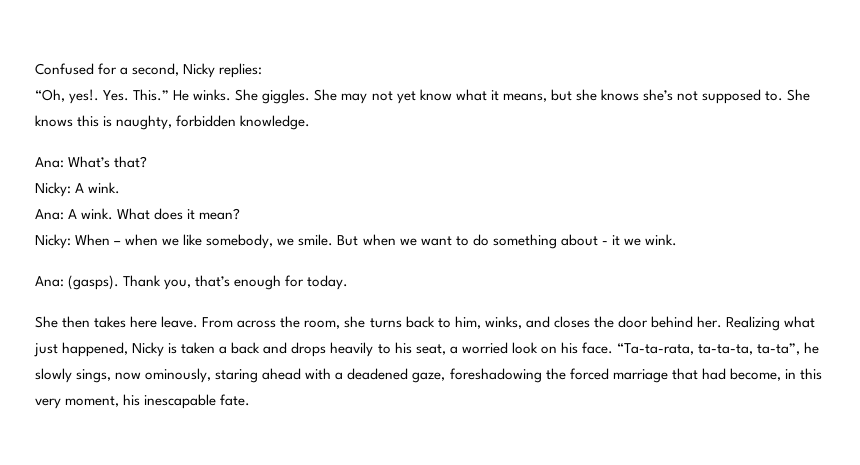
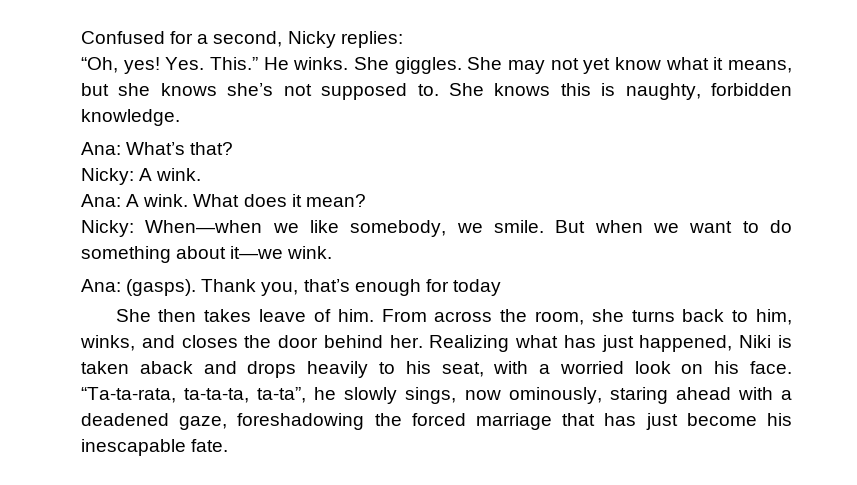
[69,89,100,104] yes!. -> [123,57,160,74] yes!
[75,234,159,246] When – when -> [145,220,263,233] When—when
[601,235,641,246] - it we -> [230,246,284,259] it—we
[307,275,349,290] today. -> [452,279,501,296] today
[130,316,199,328] here leave. -> [259,309,374,322] leave of him.
(816, 322) none -> [563,335,596,348] has
[132,342,165,357] Nicky -> [739,335,772,348] Niki
[219,342,261,354] a back -> [139,361,193,374] aback
(446, 349) none -> [493,361,529,374] with
[701,368,822,381] [35,396,120,409] had become, in this very moment, -> [604,413,757,430] has just become

